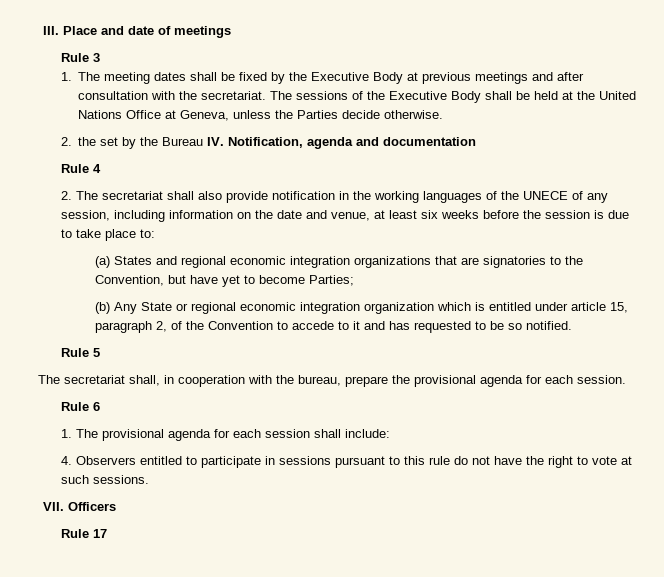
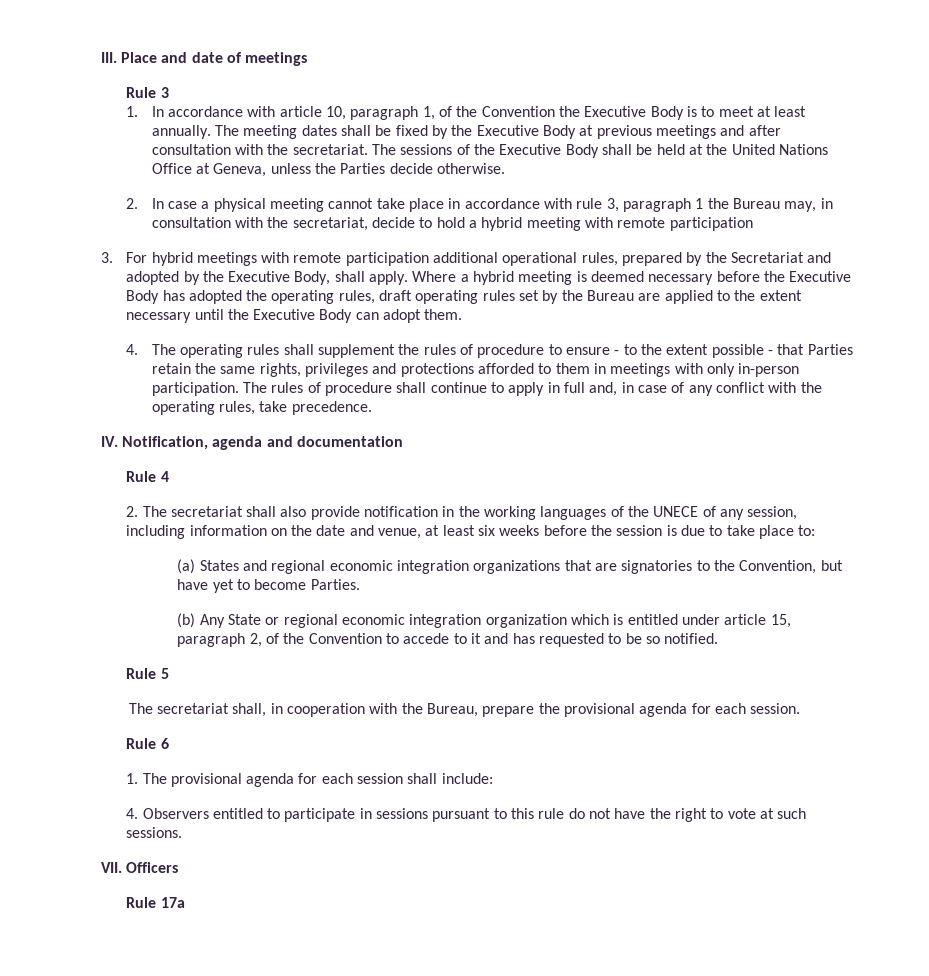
(72, 76) none -> [151,106,807,120] [151,125,211,139] In accordance with article 10, paragraph 1, of the Convention the Executive Body is to meet at least annually.
[78,137,204,149] the set by the Bureau -> [151,198,833,212] [151,217,753,231] [100,252,832,266] [126,271,852,285] [126,290,802,304] [126,309,463,323] [126,344,853,358] [151,363,800,377] [151,382,822,396] [151,401,372,415] In case a physical meeting cannot take place in accordance with rule 3, paragraph 1 the Bureau may, in consultation with the secretariat, decide to hold a hybrid meeting with remote participation // 3. For hybrid meetings with remote participation additional operational rules, prepared by the Secretariat and adopted by the Executive Body, shall apply. Where a hybrid meeting is deemed necessary before the Executive Body has adopted the operating rules, draft operating rules set by the Bureau are applied to the extent necessary until the Executive Body can adopt them. // 4. The operating rules shall supplement the rules of procedure to ensure - to the extent possible - that Parties retain the same rights, privileges and protections afforded to them in meetings with only in-person participation. The rules of procedure shall continue to apply in full and, in case of any conflict with the operating rules, take precedence. //
[309,275,355,286] Parties; -> [310,579,360,590] Parties.
[298,375,341,386] bureau, -> [426,703,478,717] Bureau,
[92,529,107,538] 17 -> [160,897,185,908] 17a

